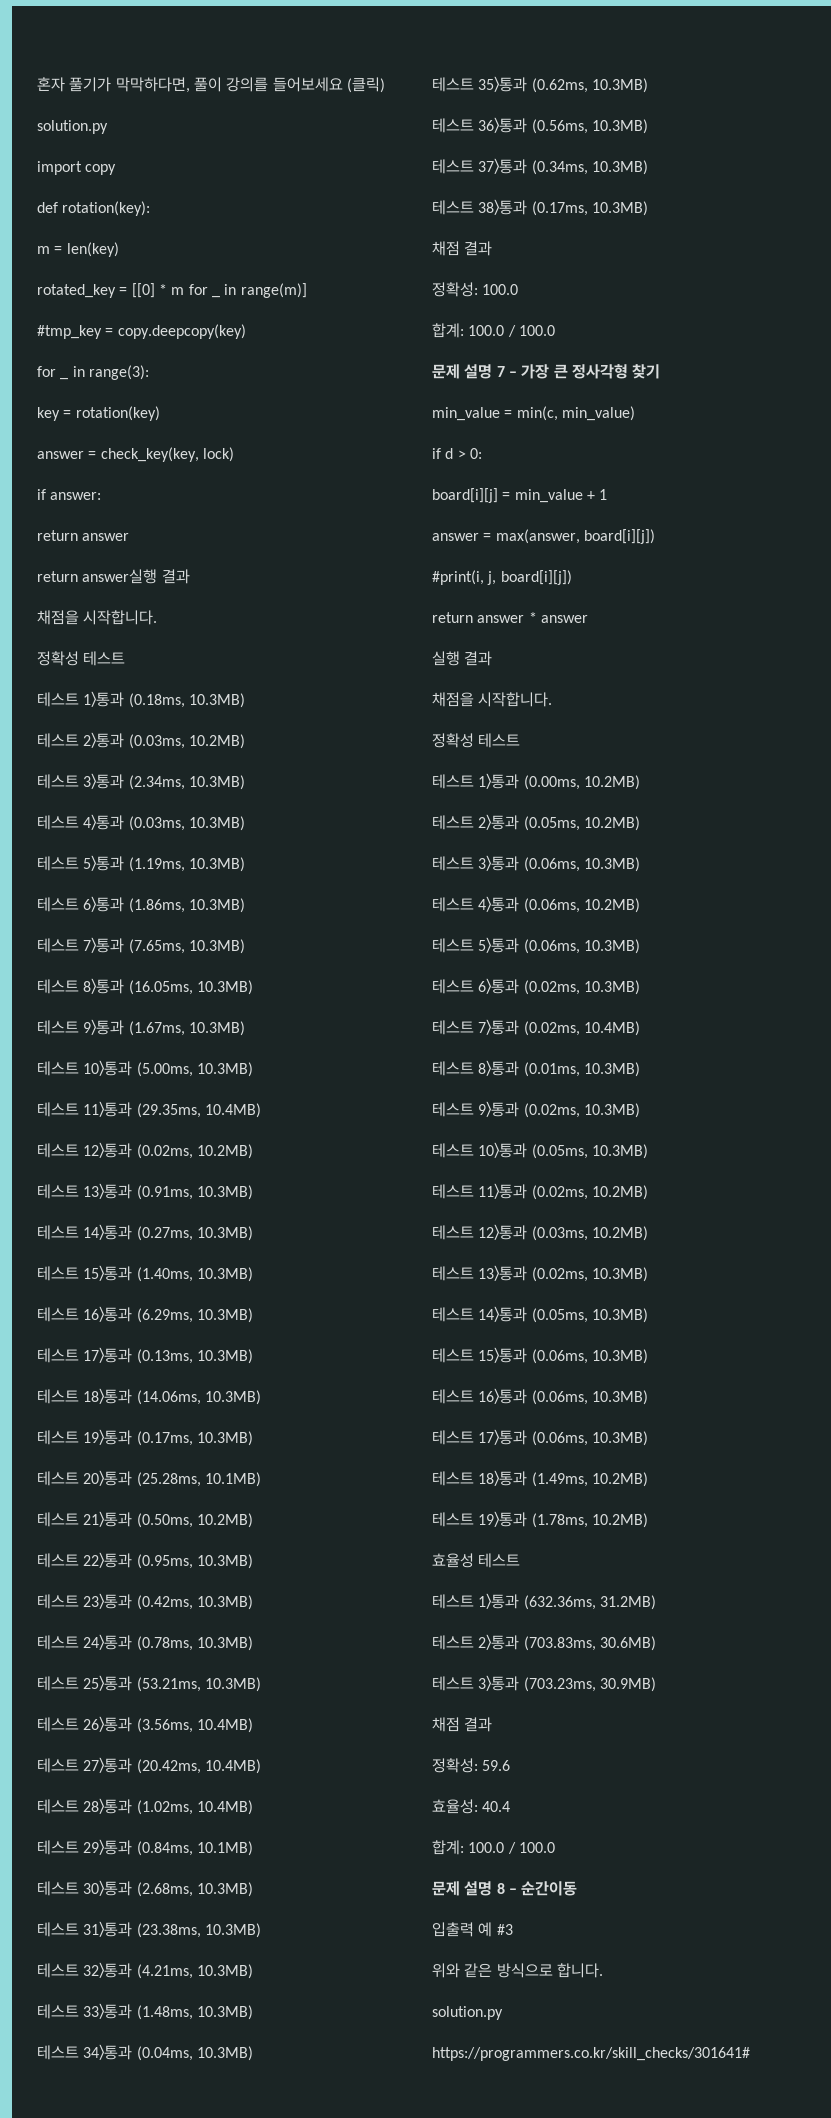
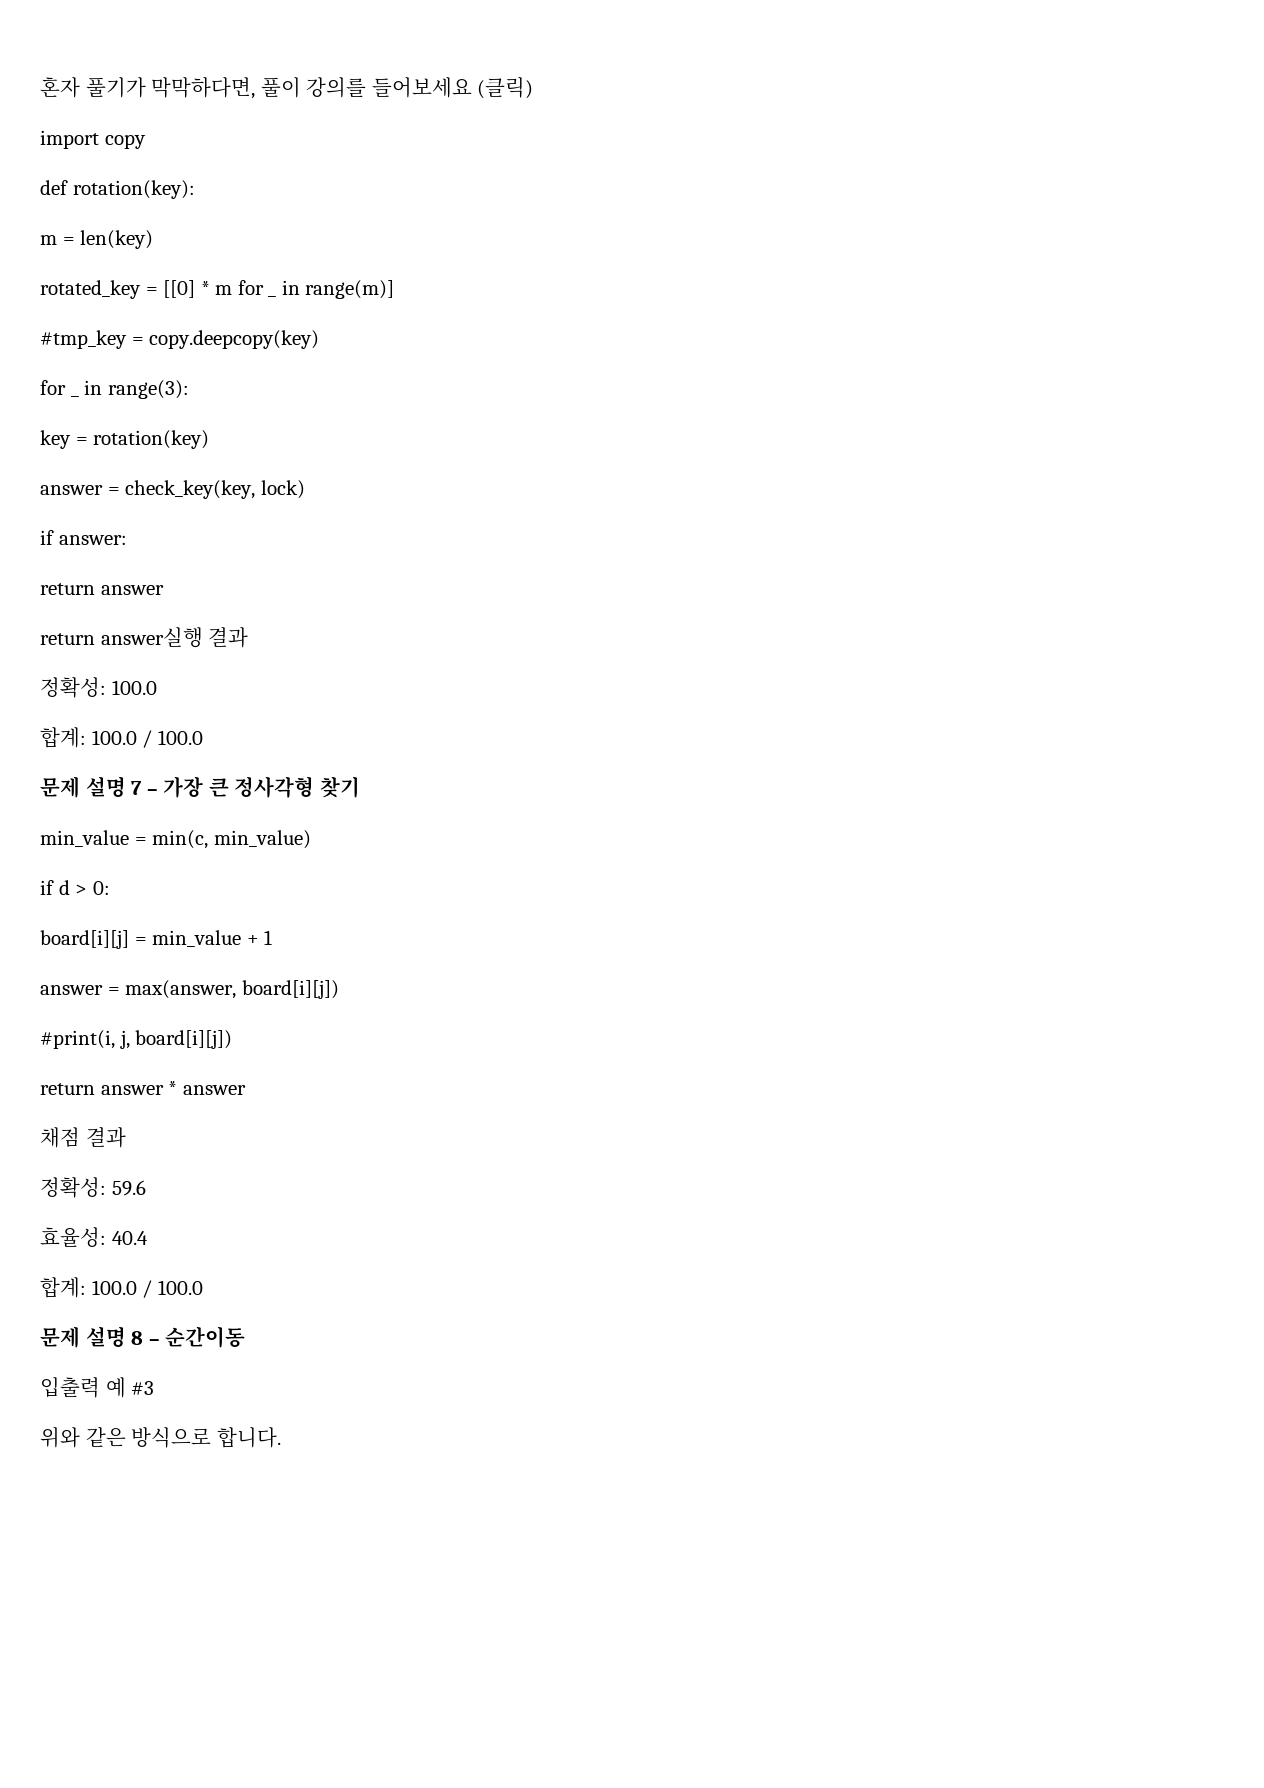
[37,120,108,134] // solution.py -> (534, 88) none
[37,610,158,625] [37,651,126,666] [37,691,245,708] [37,732,245,749] [37,773,245,790] [37,814,245,831] [37,855,245,872] [37,896,245,913] [37,937,245,954] [37,978,253,995] [37,1019,245,1036] [37,1060,253,1077] [37,1101,261,1118] [37,1142,253,1159] [37,1183,253,1200] [37,1224,253,1241] [37,1265,253,1282] [37,1306,253,1323] [37,1347,253,1364] [37,1388,261,1405] [37,1429,253,1446] [37,1470,261,1487] [37,1511,253,1528] [37,1552,253,1569] [37,1593,253,1610] [37,1634,253,1651] [37,1675,261,1692] [37,1716,253,1733] [37,1757,261,1774] [37,1798,253,1815] [37,1839,253,1856] [37,1880,253,1897] [37,1921,261,1938] [37,1962,253,1979] [37,2003,253,2020] [37,2044,253,2061] [432,76,648,93] [432,117,648,134] [432,158,648,175] [432,199,648,216] [432,241,493,256] // 채점을 시작합니다. // 정확성 테스트 // 테스트 1〉통과 (0.18ms, 10.3MB) // 테스트 2〉통과 (0.03ms, 10.2MB) // 테스트 3〉통과 (2.34ms, 10.3MB) // 테스트 4〉통과 (0.03ms, 10.3MB) // 테스트 5〉통과 (1.19ms, 10.3MB) // 테스트 6〉통과 (1.86ms, 10.3MB) // 테스트 7〉통과 (7.65ms, 10.3MB) // 테스트 8〉통과 (16.05ms, 10.3MB) // 테스트 9〉통과 (1.67ms, 10.3MB) // 테스트 10〉통과 (5.00ms, 10.3MB) // 테스트 11〉통과 (29.35ms, 10.4MB) // 테스트 12〉통과 (0.02ms, 10.2MB) // 테스트 13〉통과 (0.91ms, 10.3MB) // 테스트 14〉통과 (0.27ms, 10.3MB) // 테스트 15〉통과 (1.40ms, 10.3MB) // 테스트 16〉통과 (6.29ms, 10.3MB) // 테스트 17〉통과 (0.13ms, 10.3MB) // 테스트 18〉통과 (14.06ms, 10.3MB) // 테스트 19〉통과 (0.17ms, 10.3MB) // 테스트 20〉통과 (25.28ms, 10.1MB) // 테스트 21〉통과 (0.50ms, 10.2MB) // 테스트 22〉통과 (0.95ms, 10.3MB) // 테스트 23〉통과 (0.42ms, 10.3MB) // 테스트 24〉통과 (0.78ms, 10.3MB) // 테스트 25〉통과 (53.21ms, 10.3MB) // 테스트 26〉통과 (3.56ms, 10.4MB) // 테스트 27〉통과 (20.42ms, 10.4MB) // 테스트 28〉통과 (1.02ms, 10.4MB) // 테스트 29〉통과 (0.84ms, 10.1MB) // 테스트 30〉통과 (2.68ms, 10.3MB) // 테스트 31〉통과 (23.38ms, 10.3MB) // 테스트 32〉통과 (4.21ms, 10.3MB) // 테스트 33〉통과 (1.48ms, 10.3MB) // 테스트 34〉통과 (0.04ms, 10.3MB) // 테스트 35〉통과 (0.62ms, 10.3MB) // 테스트 36〉통과 (0.56ms, 10.3MB) // 테스트 37〉통과 (0.34ms, 10.3MB) // 테스트 38〉통과 (0.17ms, 10.3MB) // 채점 결과 -> (249, 637) none
[432,651,493,666] [432,692,553,707] [432,733,521,748] [432,773,640,790] [432,814,640,831] [432,855,640,872] [432,896,640,913] [432,937,640,954] [432,978,640,995] [432,1019,640,1036] [432,1060,640,1077] [432,1101,640,1118] [432,1142,648,1159] [432,1183,648,1200] [432,1224,648,1241] [432,1265,648,1282] [432,1306,648,1323] [432,1347,648,1364] [432,1388,648,1405] [432,1429,648,1446] [432,1470,648,1487] [432,1511,648,1528] [432,1553,521,1568] [432,1593,656,1610] [432,1634,656,1651] [432,1675,656,1692] // 실행 결과 // 채점을 시작합니다. // 정확성 테스트 // 테스트 1〉통과 (0.00ms, 10.2MB) // 테스트 2〉통과 (0.05ms, 10.2MB) // 테스트 3〉통과 (0.06ms, 10.3MB) // 테스트 4〉통과 (0.06ms, 10.2MB) // 테스트 5〉통과 (0.06ms, 10.3MB) // 테스트 6〉통과 (0.02ms, 10.3MB) // 테스트 7〉통과 (0.02ms, 10.4MB) // 테스트 8〉통과 (0.01ms, 10.3MB) // 테스트 9〉통과 (0.02ms, 10.3MB) // 테스트 10〉통과 (0.05ms, 10.3MB) // 테스트 11〉통과 (0.02ms, 10.2MB) // 테스트 12〉통과 (0.03ms, 10.2MB) // 테스트 13〉통과 (0.02ms, 10.3MB) // 테스트 14〉통과 (0.05ms, 10.3MB) // 테스트 15〉통과 (0.06ms, 10.3MB) // 테스트 16〉통과 (0.06ms, 10.3MB) // 테스트 17〉통과 (0.06ms, 10.3MB) // 테스트 18〉통과 (1.49ms, 10.2MB) // 테스트 19〉통과 (1.78ms, 10.2MB) // 효율성 테스트 // 테스트 1〉통과 (632.36ms, 31.2MB) // 테스트 2〉통과 (703.83ms, 30.6MB) // 테스트 3〉통과 (703.23ms, 30.9MB) -> (246, 1090) none
[432,2006,503,2020] [432,2047,750,2061] // solution.py // https://programmers.co.kr/skill_checks/301641# -> (281, 1437) none

